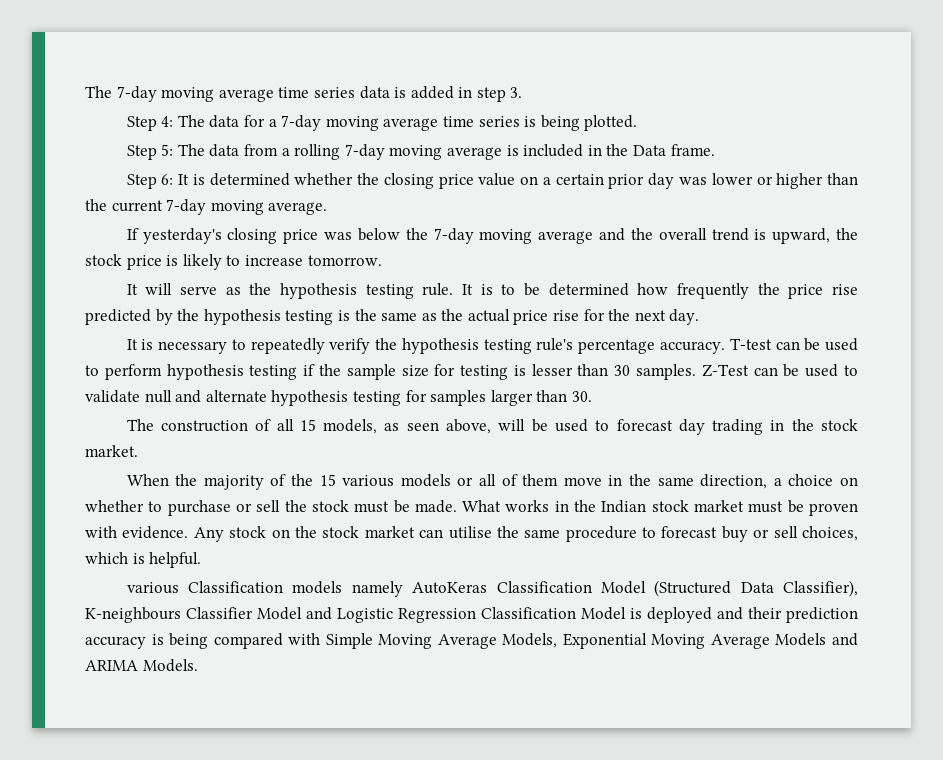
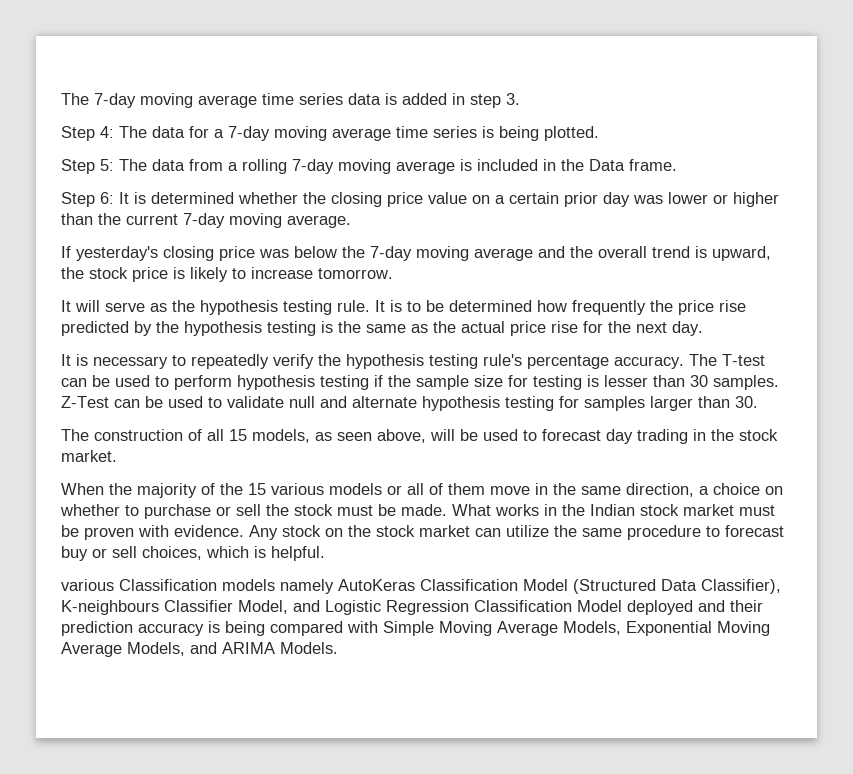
(725, 347) none -> [689,354,717,366] The
[448,526,492,539] utilise -> [506,525,549,537] utilize
[257,607,302,620] Model -> [238,600,288,614] Model,
[630,608,642,619] is -> (622, 606) none
[775,633,827,646] Models -> [127,642,185,656] Models,

